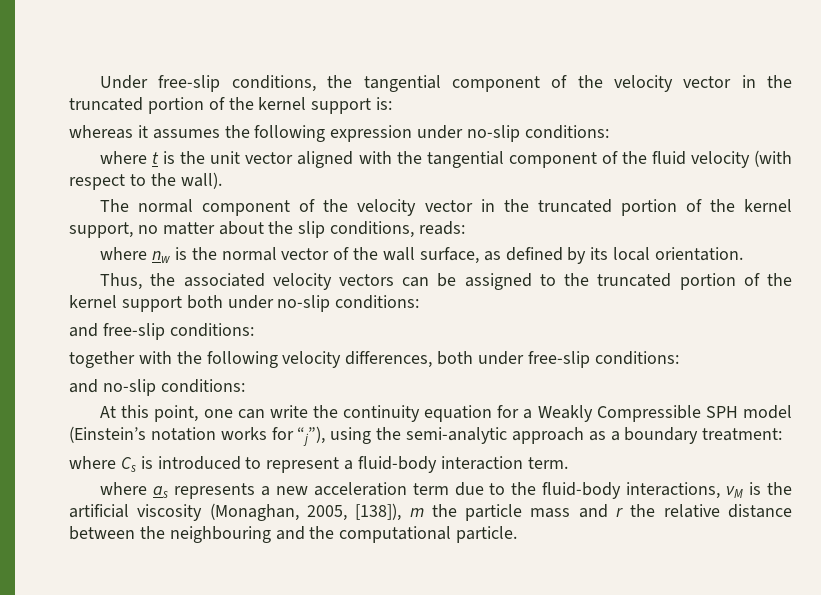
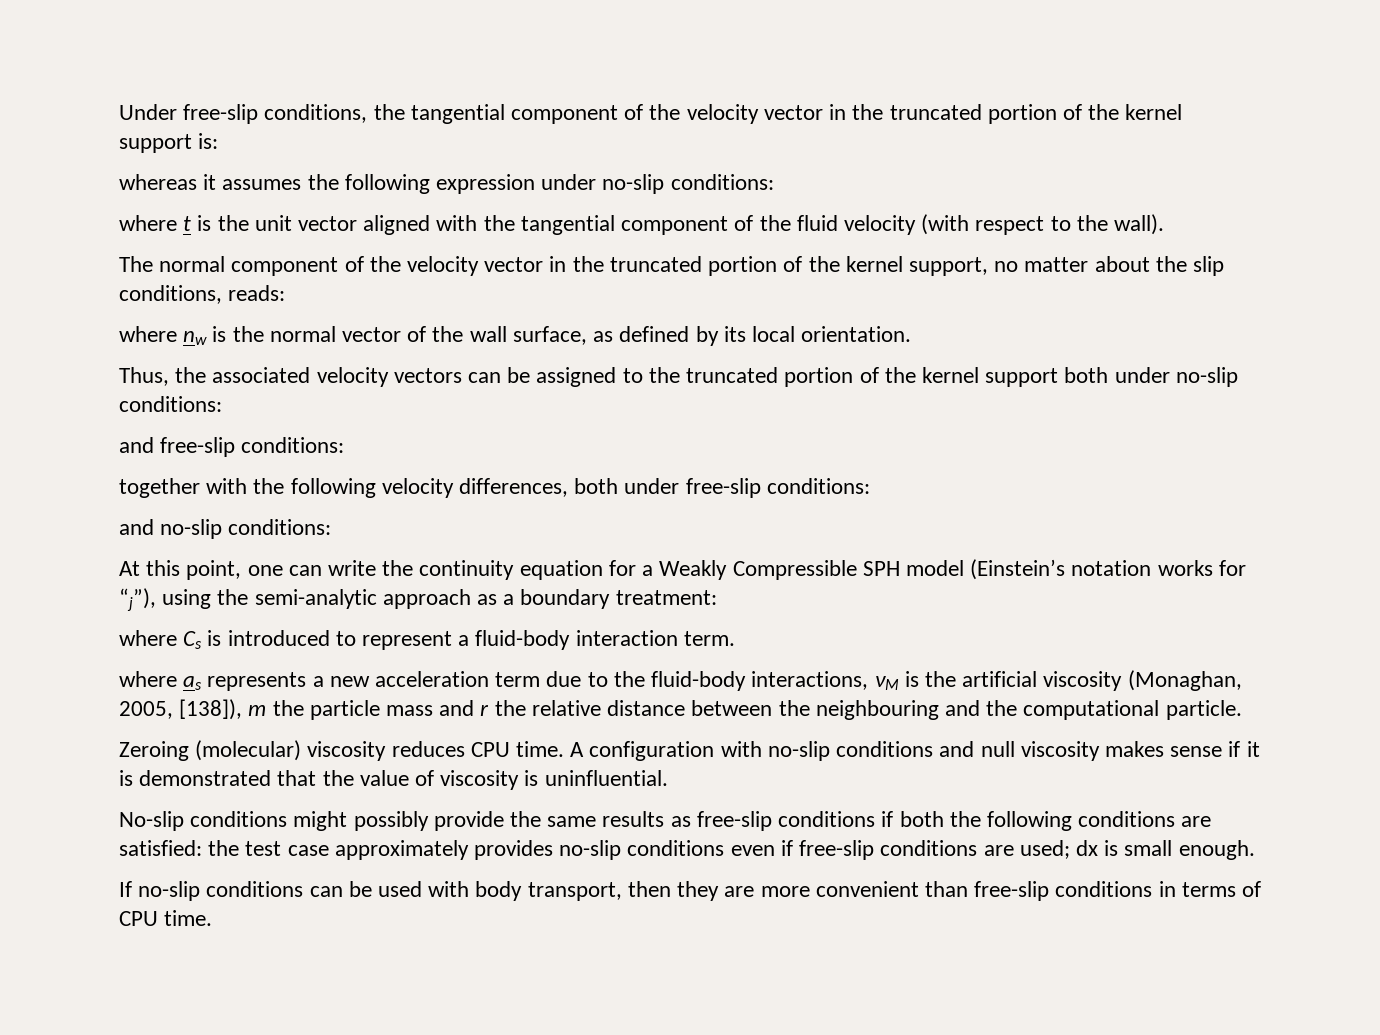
(518, 534) none -> [119,740,1260,761] [119,770,668,790] [119,811,1212,831] [119,840,1255,860] [119,881,1261,901] [119,910,213,926] // Zeroing (molecular) viscosity reduces CPU time. A configuration with no-slip conditions and null viscosity makes sense if it is demonstrated that the value of viscosity is uninfluential. // No-slip conditions might possibly provide the same results as free-slip conditions if both the following conditions are satisfied: the test case approximately provides no-slip conditions even if free-slip conditions are used; dx is small enough. // If no-slip conditions can be used with body transport, then they are more convenient than free-slip conditions in terms of CPU time.

